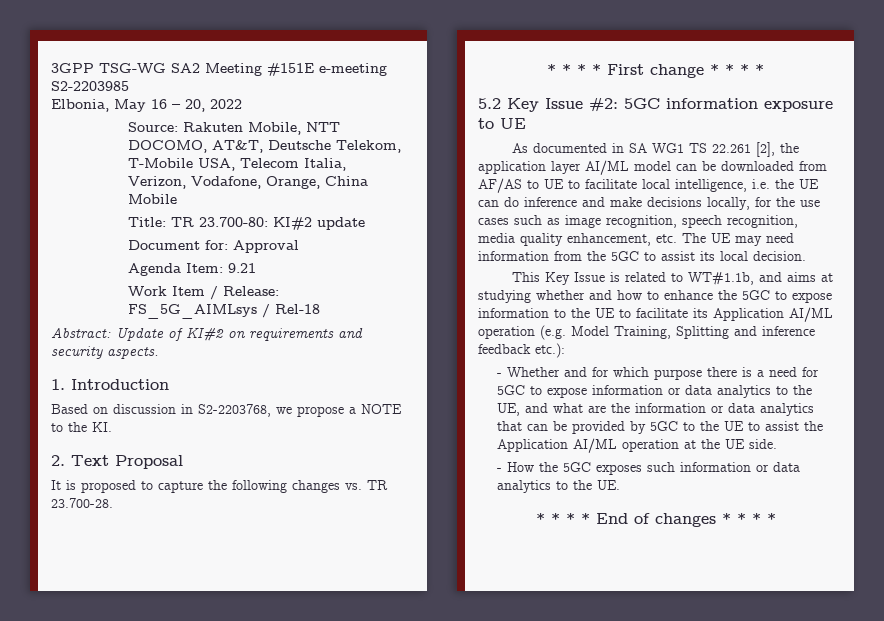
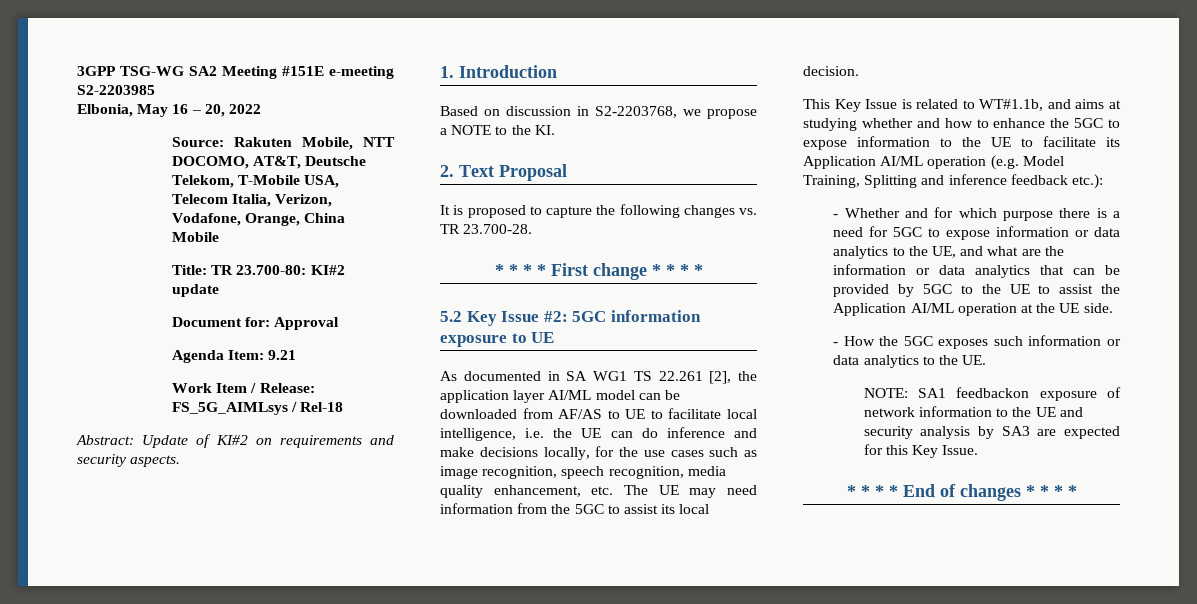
(621, 485) none -> [863,387,1121,401] [863,406,1083,417] [863,426,1120,439] [863,444,979,458] // NOTE: SA1 feedbackon exposure of network information to the UE and security analysis by SA3 are expected for this Key Issue.

